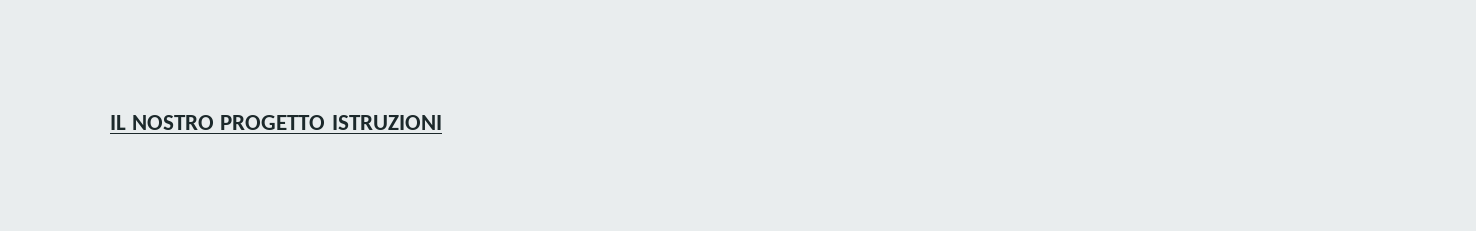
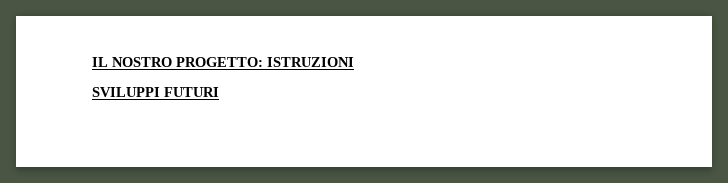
[220,115,326,130] PROGETTO -> [176,57,263,67] PROGETTO:
(442, 122) none -> [92,87,219,97] // SVILUPPI FUTURI

